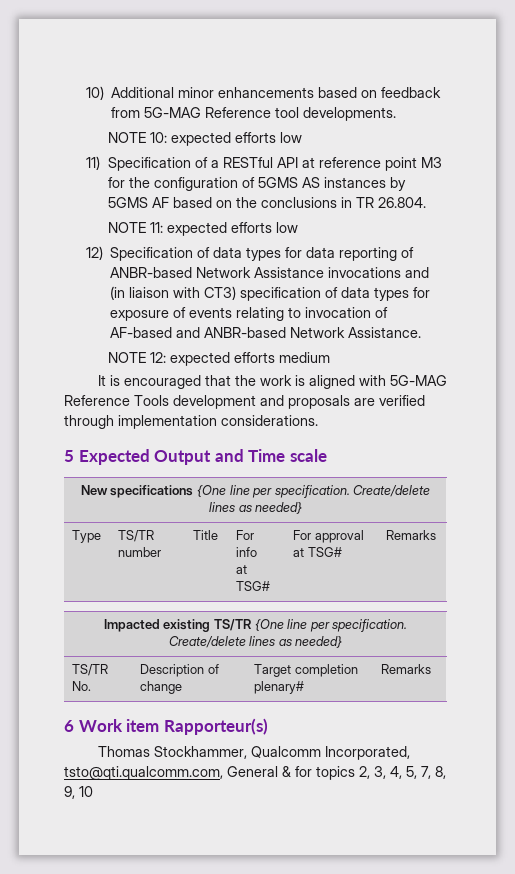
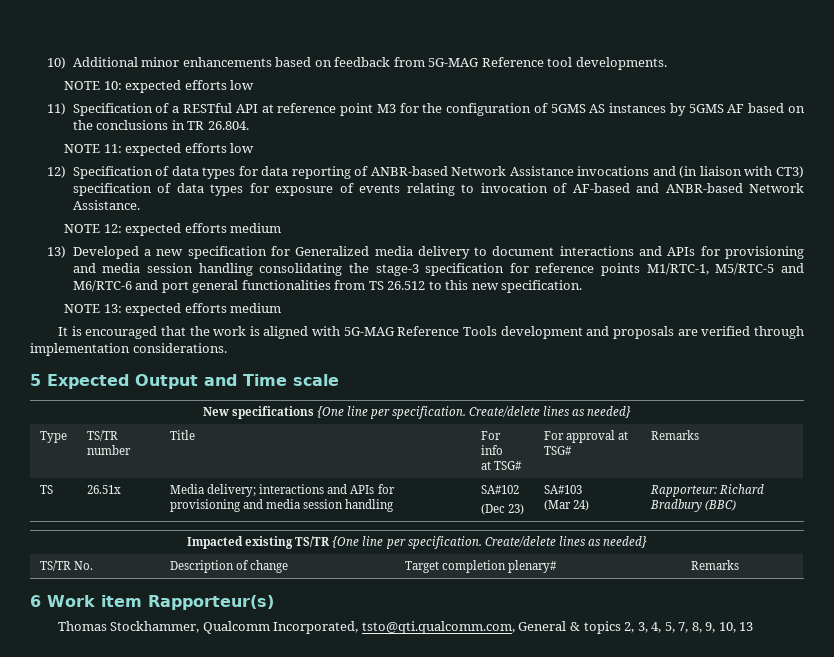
(331, 357) none -> [47,246,804,259] [72,263,804,276] [72,280,583,293] [64,303,282,316] // 13) Developed a new specification for Generalized media delivery to document interactions and APIs for provisioning and media session handling consolidating the stage-3 specification for reference points M1/RTC-1, M5/RTC-5 and M6/RTC-6 and port general functionalities from TS 26.512 to this new specification. // NOTE 13: expected efforts medium
(437, 535) none -> [39,485,53,494] [86,485,121,494] [169,484,395,497] [169,499,395,512] [480,485,519,494] [480,504,525,515] [543,485,582,494] [543,500,590,511] [649,484,765,497] [649,499,737,512] // TS | 26.51x | Media delivery; interactions and APIs for provisioning and media session handling | SA#102 // (Dec 23) | SA#103 // (Mar 24) | Rapporteur: Richard Bradbury (BBC)
[295,766,312,777] for -> (580, 626) none
[79,786,93,797] 10 -> [718,622,754,633] 10, 13

